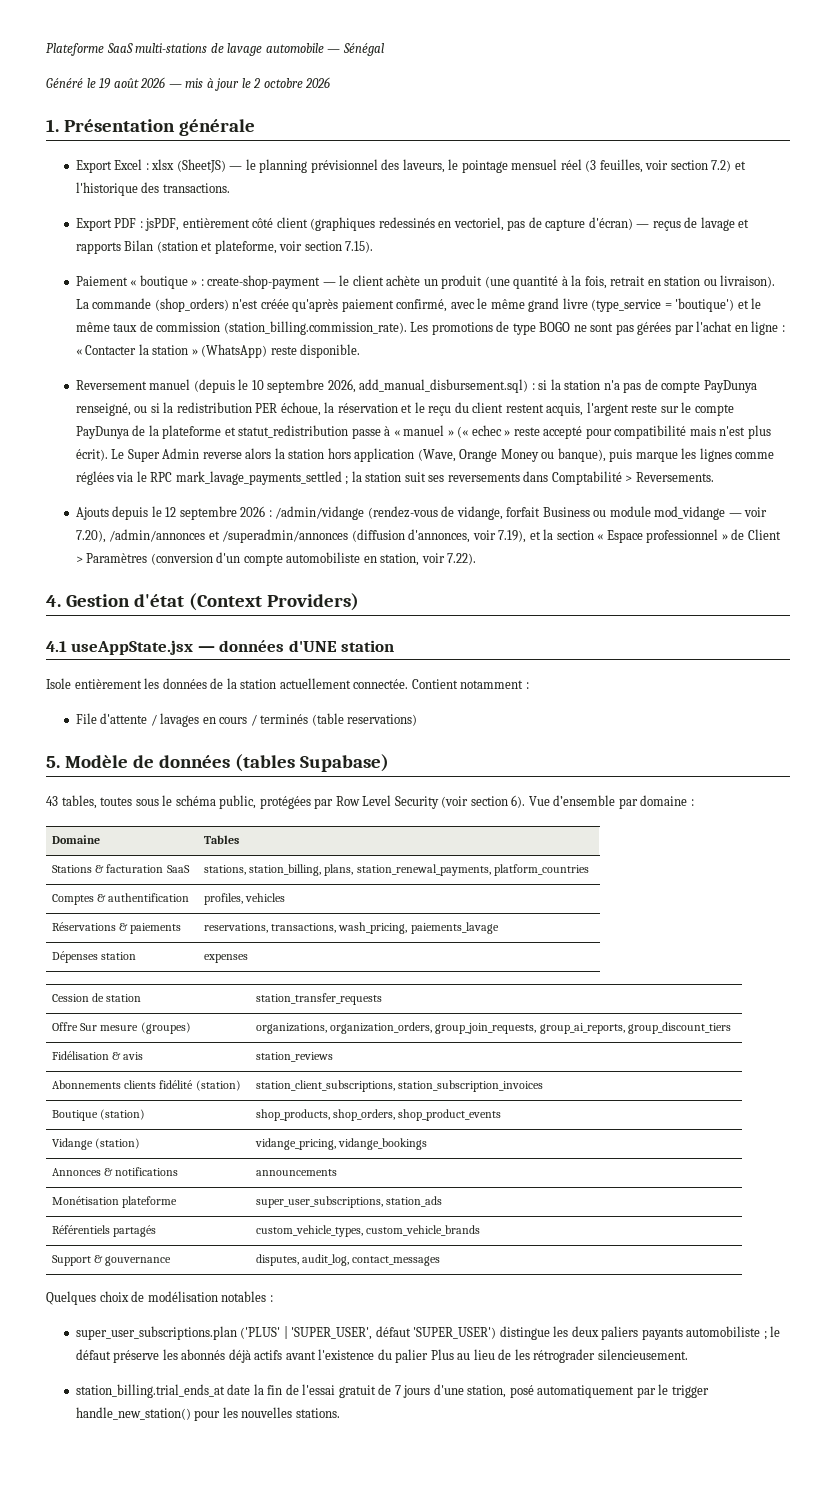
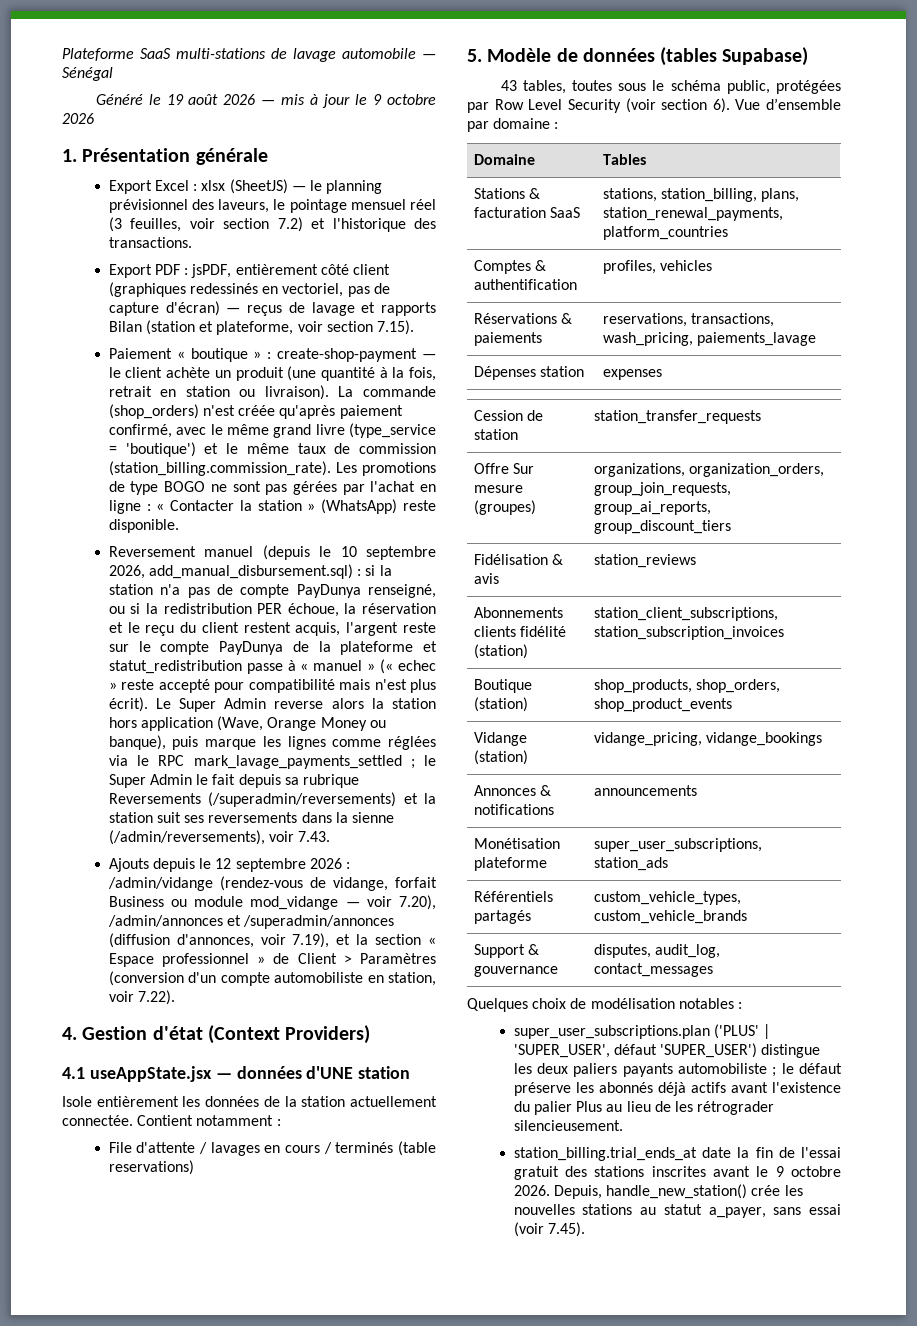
[253,78,261,88] 2 -> [373,94,383,105] 9
(349, 480) none -> [424,755,437,766] [108,774,359,788] [108,792,418,807] le Super Admin le fait depuis sa rubrique Reversements (/superadmin/reversements) et
[551,471,714,485] Comptabilité > Reversements. -> [335,812,394,823] [108,830,331,845] la sienne (/admin/reversements), voir 7.43.
[378,1384,709,1398] [75,1407,340,1421] de 7 jours d'une station, posé automatiquement par le trigger handle_new_station() pour les nouvelles stations. -> [565,1166,841,1177] [513,1184,803,1199] [513,1204,841,1218] [513,1222,585,1237] des stations inscrites avant le 9 octobre 2026. Depuis, handle_new_station() crée les nouvelles stations au statut a_payer, sans essai (voir 7.45).

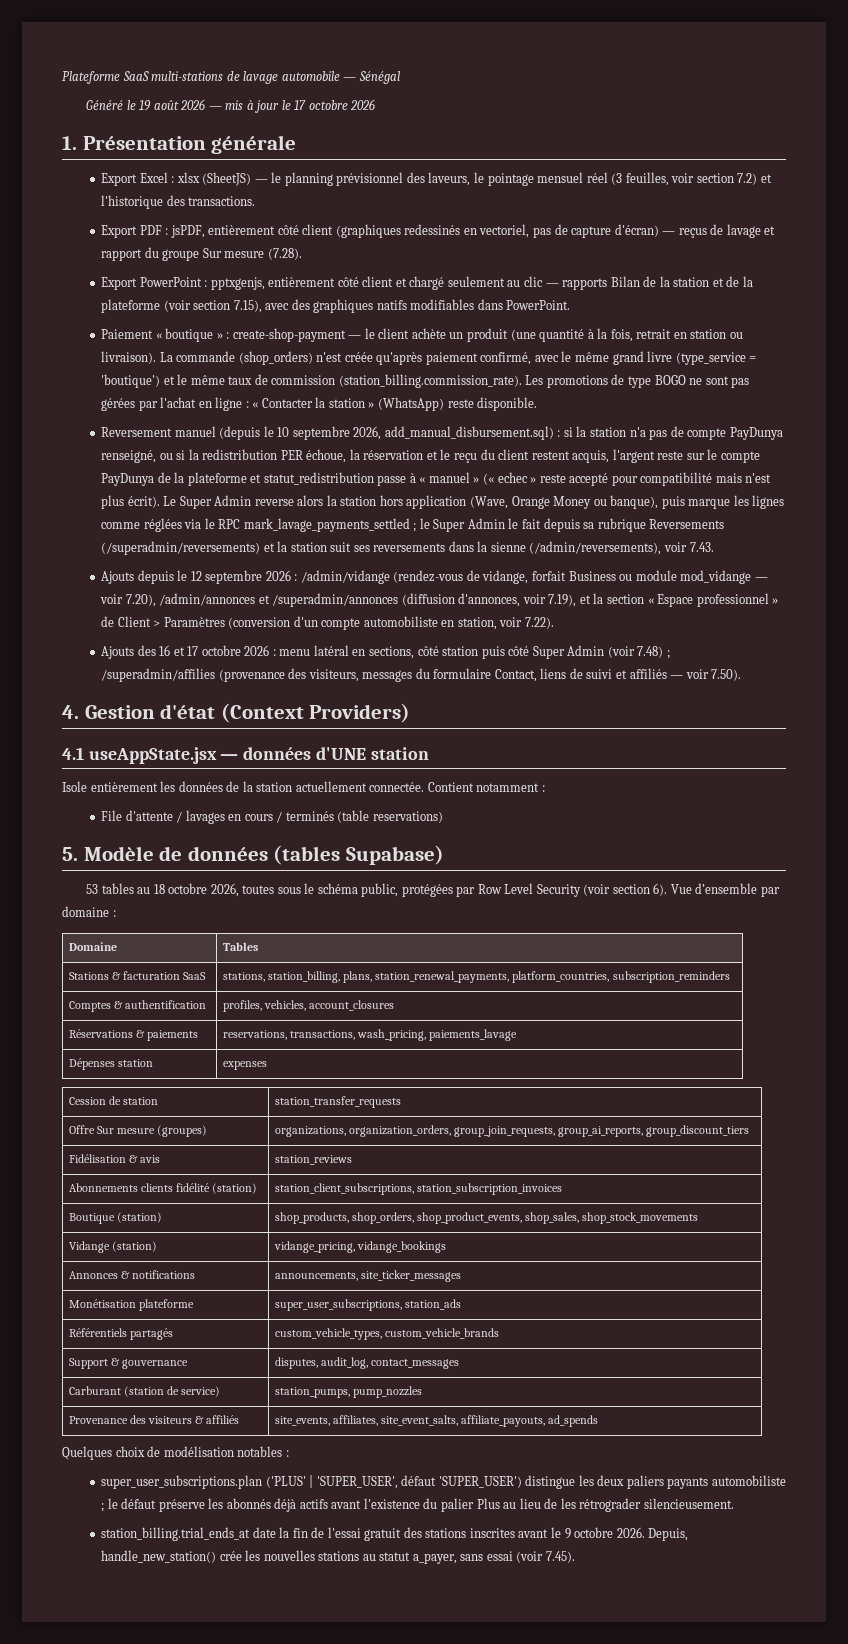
[373,94,383,105] 9 -> [294,100,307,110] 17
[381,302,436,316] [108,320,414,335] rapports Bilan (station et plateforme, voir section 7.15). -> [101,247,302,261] [101,276,753,290] [101,299,571,313] rapport du groupe Sur mesure (7.28). // Export PowerPoint : pptxgenjs, entièrement côté client et chargé seulement au clic — rapports Bilan de la station et de la plateforme (voir section 7.15), avec des graphiques natifs modifiables dans PowerPoint.
(175, 997) none -> [101,645,670,659] [101,668,742,682] // Ajouts des 16 et 17 octobre 2026 : menu latéral en sections, côté station puis côté Super Admin (voir 7.48) ; /superadmin/affilies (provenance des visiteurs, messages du formulaire Contact, liens de suivi et affiliés — voir 7.50).
[500,80,566,94] 43 tables, -> [86,883,239,897] 53 tables au 18 octobre 2026,
[602,226,728,240] platform_countries -> [512,971,730,983] platform_countries, subscription_reminders
[659,260,712,271] vehicles -> [264,1000,395,1011] vehicles, account_closures
[593,698,732,712] shop_product_events -> [417,1212,699,1224] shop_product_events, shop_sales, shop_stock_movements
[593,785,697,796] announcements -> [275,1270,462,1282] announcements, site_ticker_messages
(713, 970) none -> [69,1386,221,1397] [275,1386,423,1398] [69,1415,240,1424] [275,1415,599,1427] // Carburant (station de service) | station_pumps, pump_nozzles // Provenance des visiteurs & affiliés | site_events, affiliates, site_event_salts, affiliate_payouts, ad_spends

